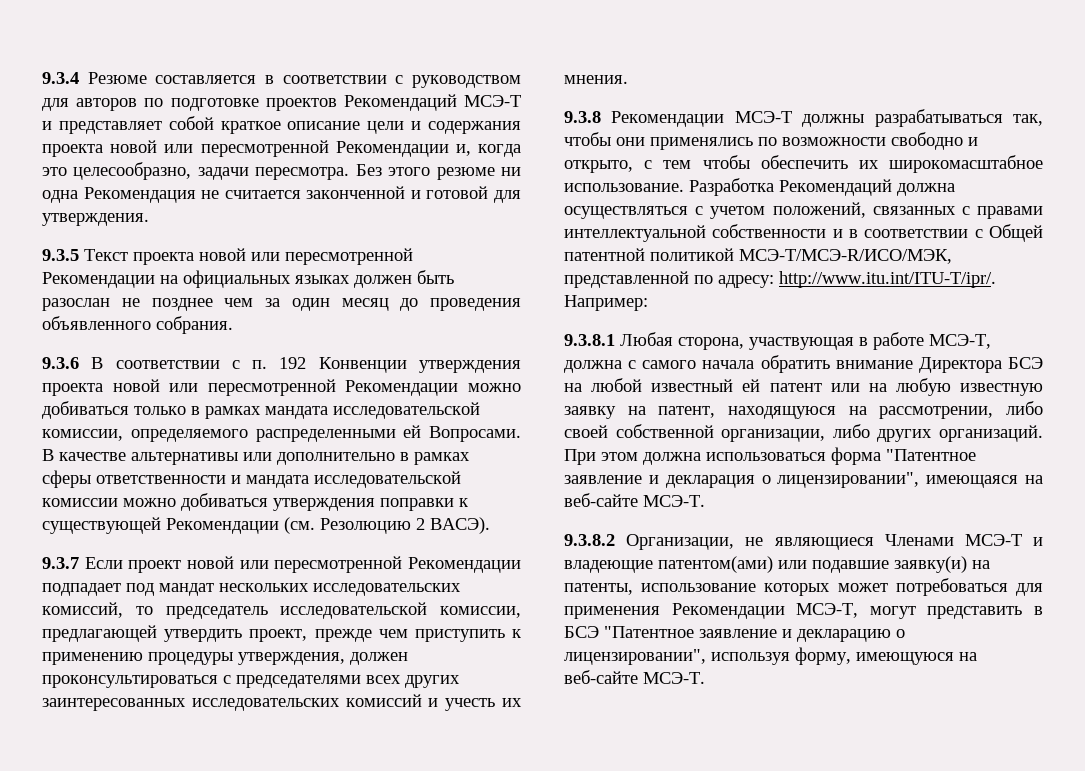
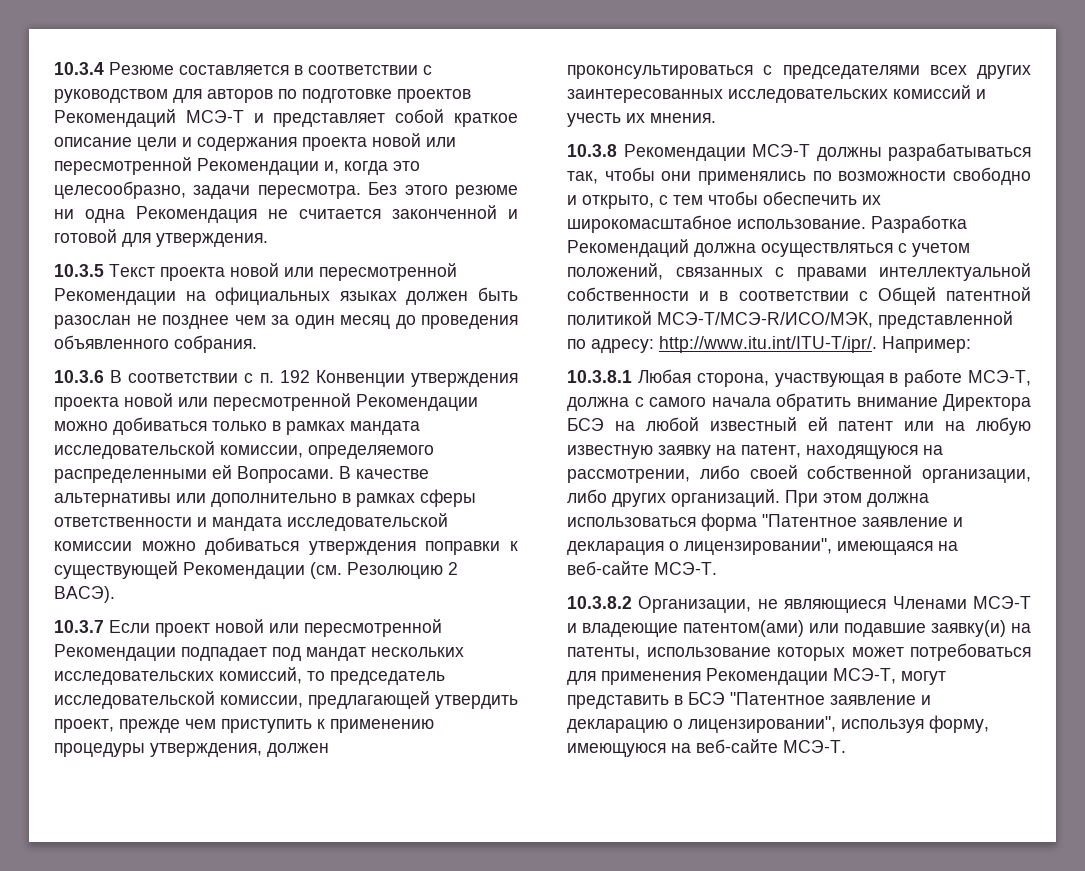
[42,72,79,84] 9.3.4 -> [54,62,104,75] 10.3.4
[42,249,79,261] 9.3.5 -> [54,264,104,277] 10.3.5
[42,357,79,369] 9.3.6 -> [54,370,104,383] 10.3.6
[42,557,79,569] 9.3.7 -> [54,620,104,633] 10.3.7
[564,111,601,123] 9.3.8 -> [567,144,617,157] 10.3.8
[564,334,615,346] 9.3.8.1 -> [567,370,632,383] 10.3.8.1
[564,534,615,546] 9.3.8.2 -> [567,596,632,609] 10.3.8.2

